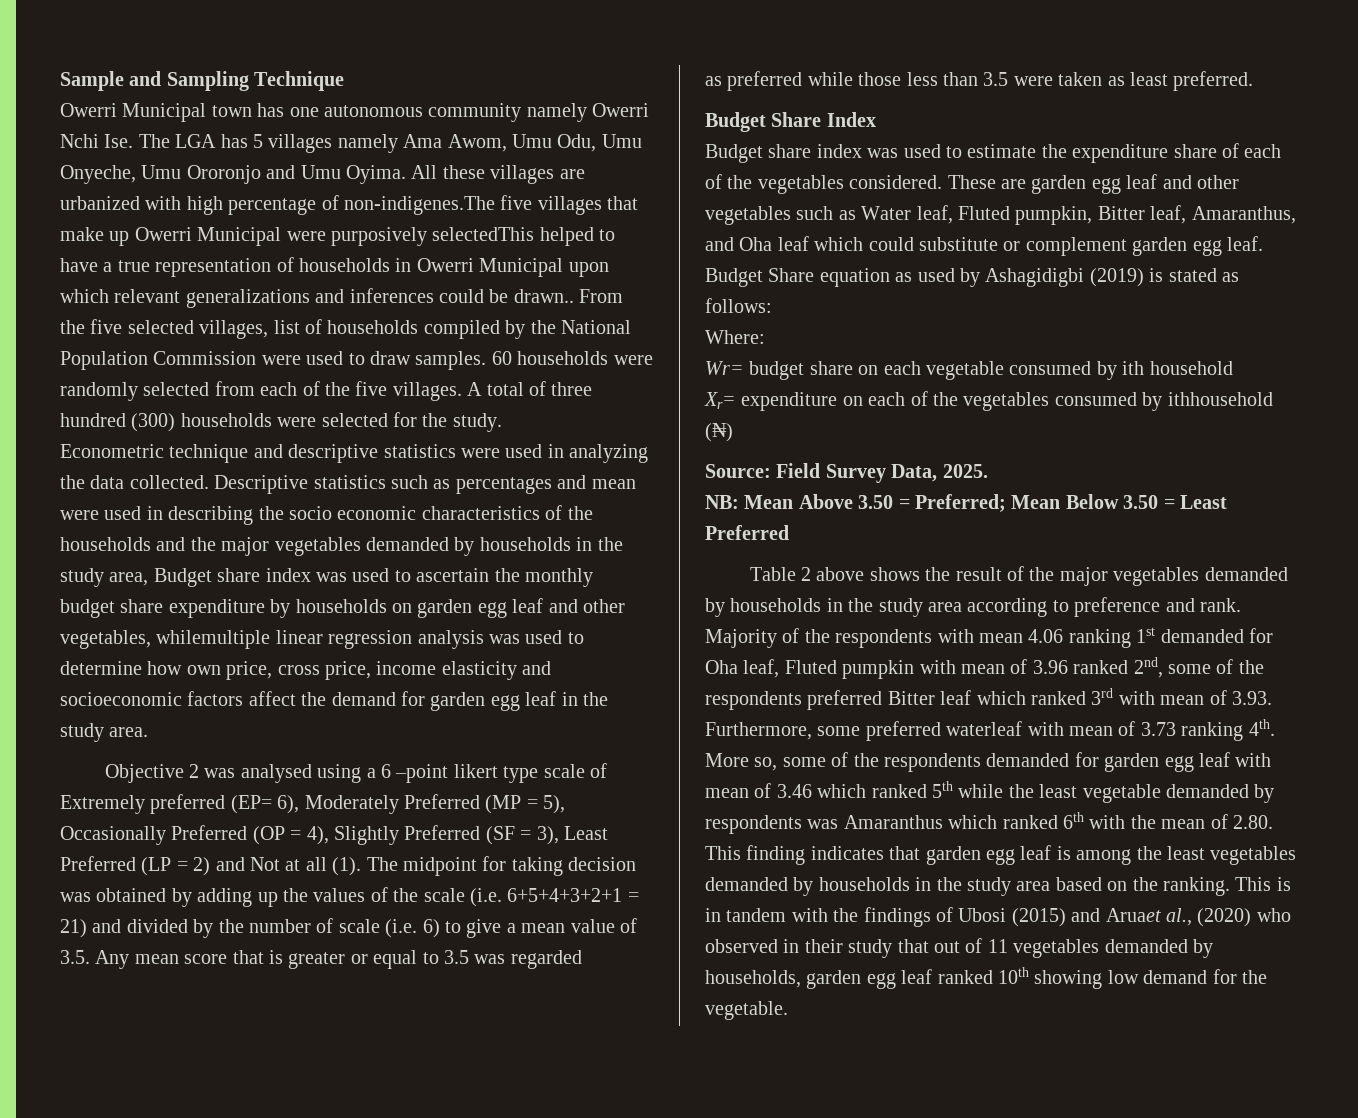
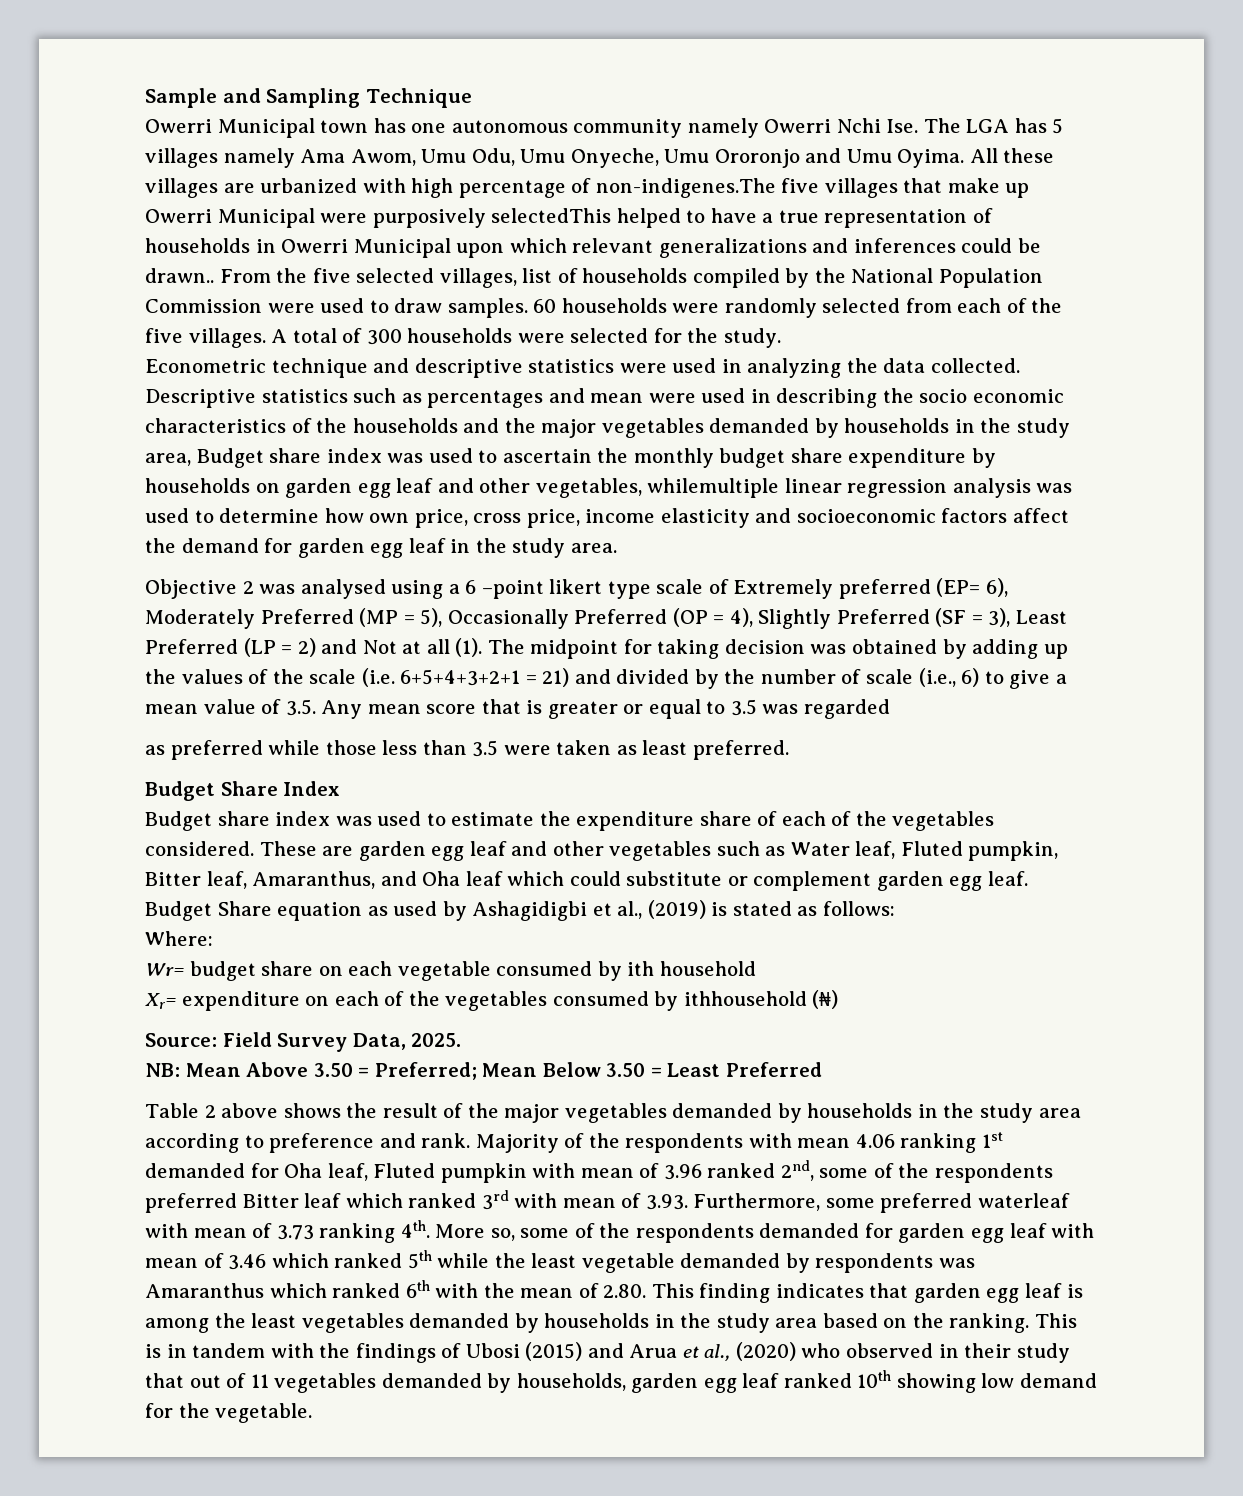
[551,382,593,396] [60,413,176,432] three hundred (300) -> [366,329,402,345] 300
[385,919,418,938] (i.e. -> [918,668,956,687] (i.e.,
(1085, 277) none -> [592,901,643,919] et al.,
[1105,908,1161,922] Aruaet -> [629,1344,699,1358] Arua et

